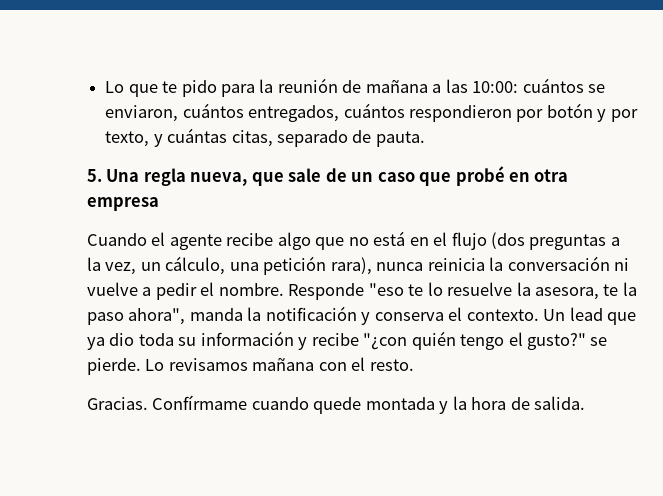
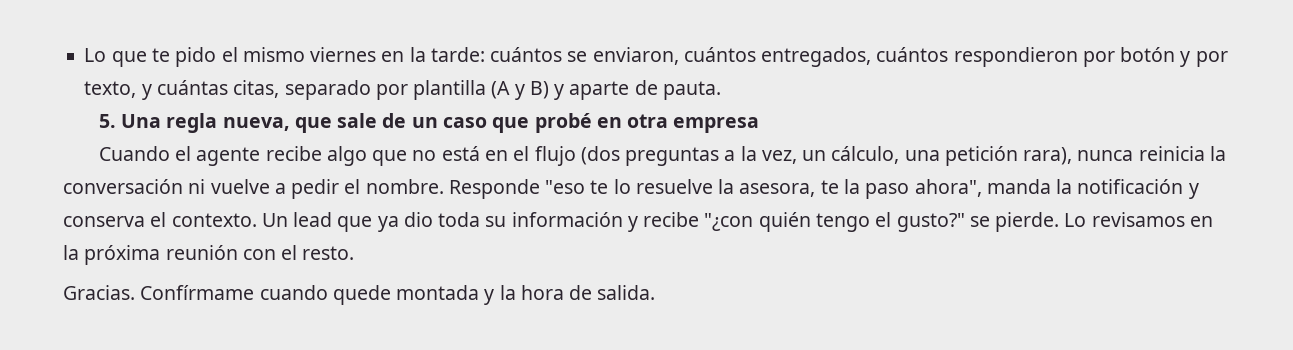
[220,78,519,97] para la reunión de mañana a las 10:00: -> [221,47,485,62] el mismo viernes en la tarde:
(348, 138) none -> [375,80,630,100] por plantilla (A y B) y aparte
[252,357,315,371] mañana -> [1189,216,1213,227] [63,245,238,265] en la próxima reunión

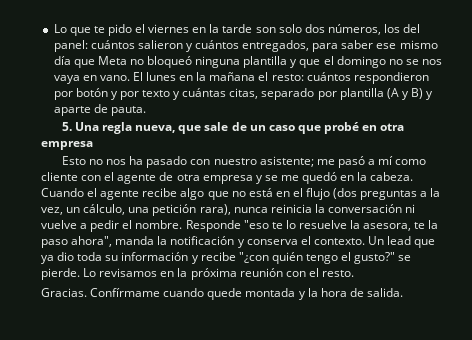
[242,47,305,62] mismo -> (146, 28) none
[430,47,872,67] tarde: cuántos se enviaron, cuántos entregados, -> [222,24,421,35] [53,40,438,52] [53,56,443,68] [53,72,304,84] tarde son solo dos números, los del panel: cuántos salieron y cuántos entregados, para saber ese mismo día que Meta no bloqueó ninguna plantilla y que el domingo no se nos vaya en vano. El lunes en la mañana el resto:
[84,81,137,98] texto, -> [142,90,171,97] texto
(760, 125) none -> [61,156,427,168] [41,172,414,184] Esto no nos ha pasado con nuestro asistente; me pasó a mí como cliente con el agente de otra empresa y se me quedó en la cabeza.

